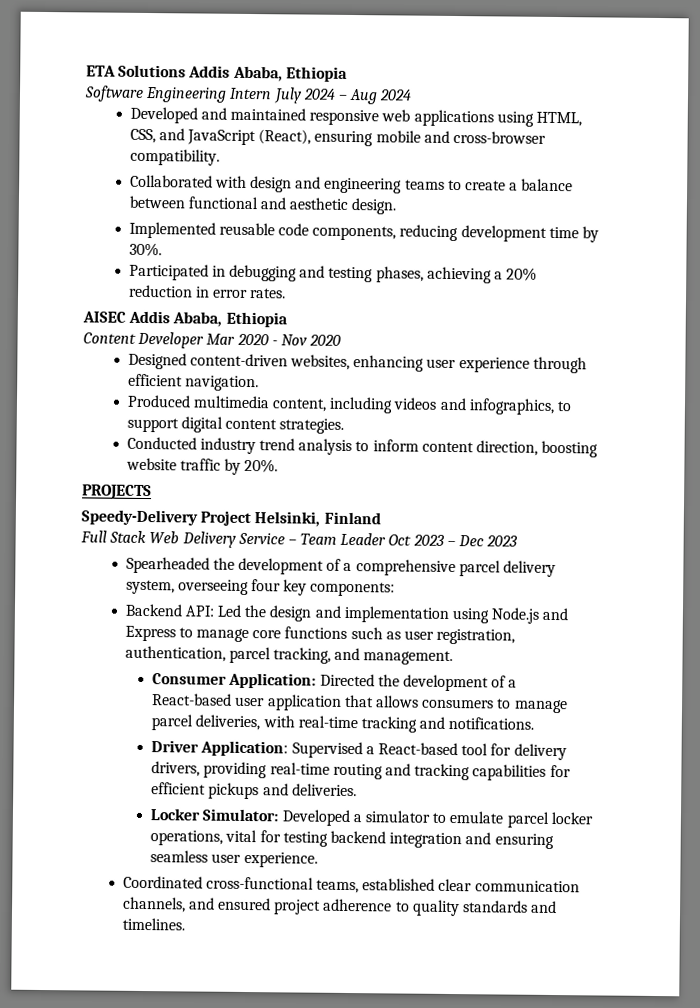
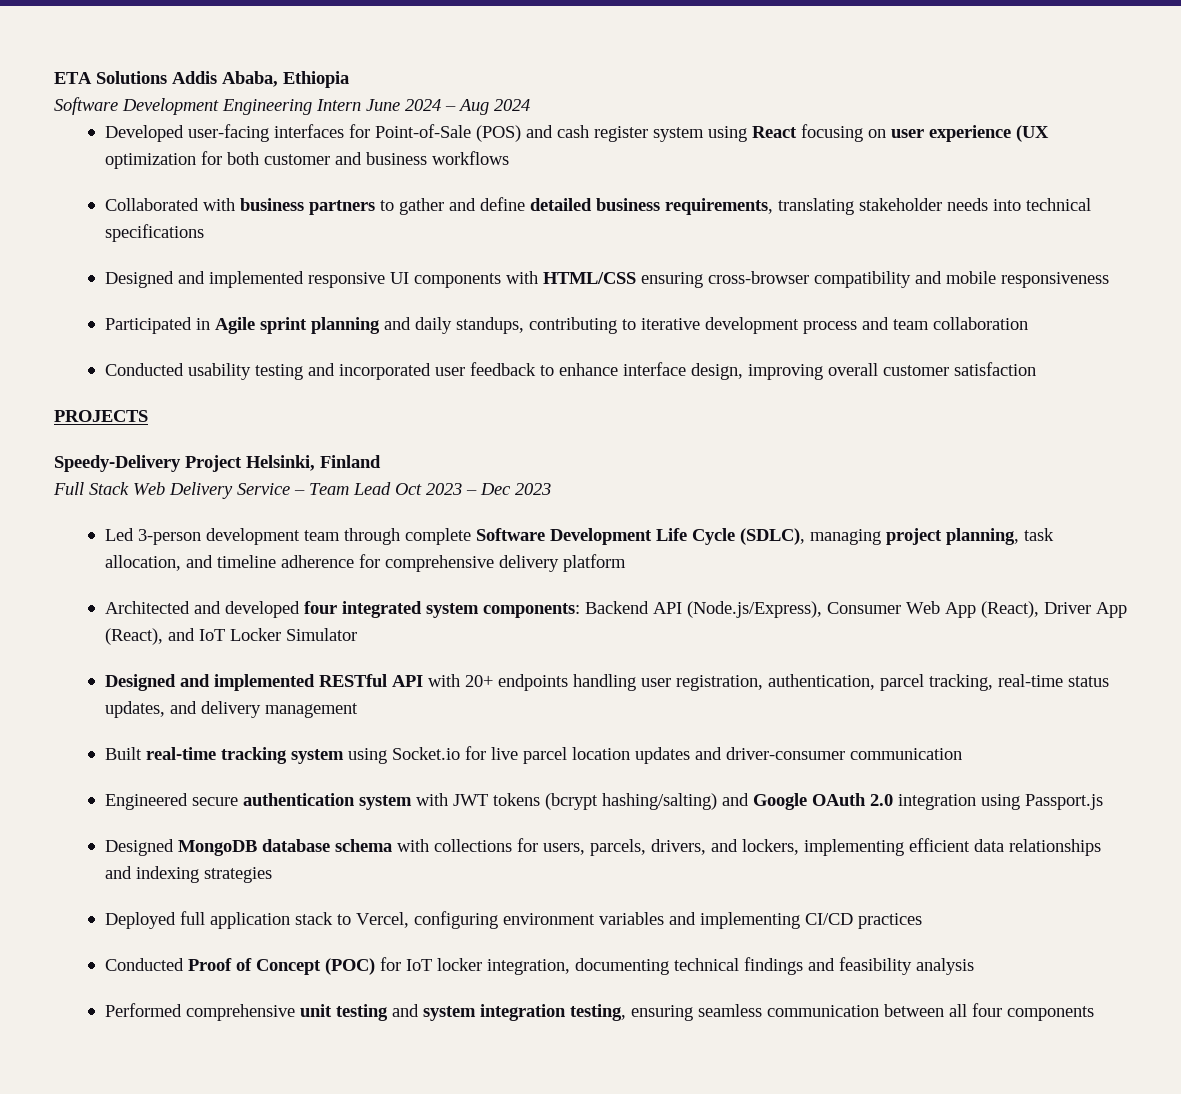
(144, 93) none -> [122,98,219,115] Development
[272,87,302,104] July -> [366,99,400,111] June
[200,107,582,127] [129,128,546,147] [129,148,220,166] [129,174,574,194] [128,195,397,215] [128,221,599,243] [128,242,162,257] [128,263,538,284] [128,284,287,299] [82,310,288,328] [83,331,342,349] [127,352,587,374] [127,373,259,392] [126,394,572,415] [126,416,345,434] [126,436,599,458] [125,457,279,475] and maintained responsive web applications using HTML, CSS, and JavaScript (React), ensuring mobile and cross-browser compatibility. // Collaborated with design and engineering teams to create a balance between functional and aesthetic design. // Implemented reusable code components, reducing development time by 30%. // Participated in debugging and testing phases, achieving a 20% reduction in error rates. // AISEC Addis Ababa, Ethiopia // Content Developer Mar 2020 - Nov 2020 // Designed content-driven websites, enhancing user experience through efficient navigation. // Produced multimedia content, including videos and infographics, to support digital content strategies. // Conducted industry trend analysis to inform content direction, boosting website traffic by 20%. -> [187,124,1049,142] [104,151,509,169] [104,197,1091,215] [104,224,204,242] [104,271,1109,288] [104,317,1028,334] [104,362,1036,380] user-facing interfaces for Point-of-Sale (POS) and cash register system using React focusing on user experience (UX optimization for both customer and business workflows // Collaborated with business partners to gather and define detailed business requirements, translating stakeholder needs into technical specifications // Designed and implemented responsive UI components with HTML/CSS ensuring cross-browser compatibility and mobile responsiveness // Participated in Agile sprint planning and daily standups, contributing to iterative development process and team collaboration // Conducted usability testing and incorporated user feedback to enhance interface design, improving overall customer satisfaction
[340,532,387,546] Leader -> [353,482,391,495] Lead
[125,556,556,578] [125,579,396,597] [124,603,569,624] [124,625,401,643] Spearheaded the development of a comprehensive parcel delivery system, overseeing four key components: // Backend API: Led the design and implementation using Node.js and Express to manage core functions such as -> [104,528,1054,545] [104,554,626,572] [104,601,1127,618] [104,628,357,645] [104,674,636,691] Led 3-person development team through complete Software Development Life Cycle (SDLC), managing project planning, task allocation, and timeline adherence for comprehensive delivery platform // Architected and developed four integrated system components: Backend API (Node.js/Express), Consumer Web App (React), Driver App (React), and IoT Locker Simulator // Designed and implemented RESTful API with 20+ endpoints handling
[334,647,454,666] [152,672,518,692] [152,693,568,714] [151,714,535,733] [151,740,567,761] [151,761,571,781] [151,782,357,800] [150,808,593,828] [150,829,554,850] [150,850,318,868] [122,875,580,894] [122,896,558,917] [121,917,185,931] and management. // Consumer Application: Directed the development of a React-based user application that allows consumers to manage parcel deliveries, with real-time tracking and notifications. // Driver Application: Supervised a React-based tool for delivery drivers, providing real-time routing and tracking capabilities for efficient pickups and deliveries. // Locker Simulator: Developed a simulator to emulate parcel locker operations, vital for testing backend integration and ensuring seamless user experience. // Coordinated cross-functional teams, established clear communication channels, and ensured project adherence to quality standards and timelines. -> [997,674,1109,687] [104,701,358,718] [104,746,962,764] [104,793,1103,810] [104,838,1101,856] [104,866,272,883] [104,911,922,929] [104,957,974,975] [104,1003,1094,1021] real-time status updates, and delivery management // Built real-time tracking system using Socket.io for live parcel location updates and driver-consumer communication // Engineered secure authentication system with JWT tokens (bcrypt hashing/salting) and Google OAuth 2.0 integration using Passport.js // Designed MongoDB database schema with collections for users, parcels, drivers, and lockers, implementing efficient data relationships and indexing strategies // Deployed full application stack to Vercel, configuring environment variables and implementing CI/CD practices // Conducted Proof of Concept (POC) for IoT locker integration, documenting technical findings and feasibility analysis // Performed comprehensive unit testing and system integration testing, ensuring seamless communication between all four components

